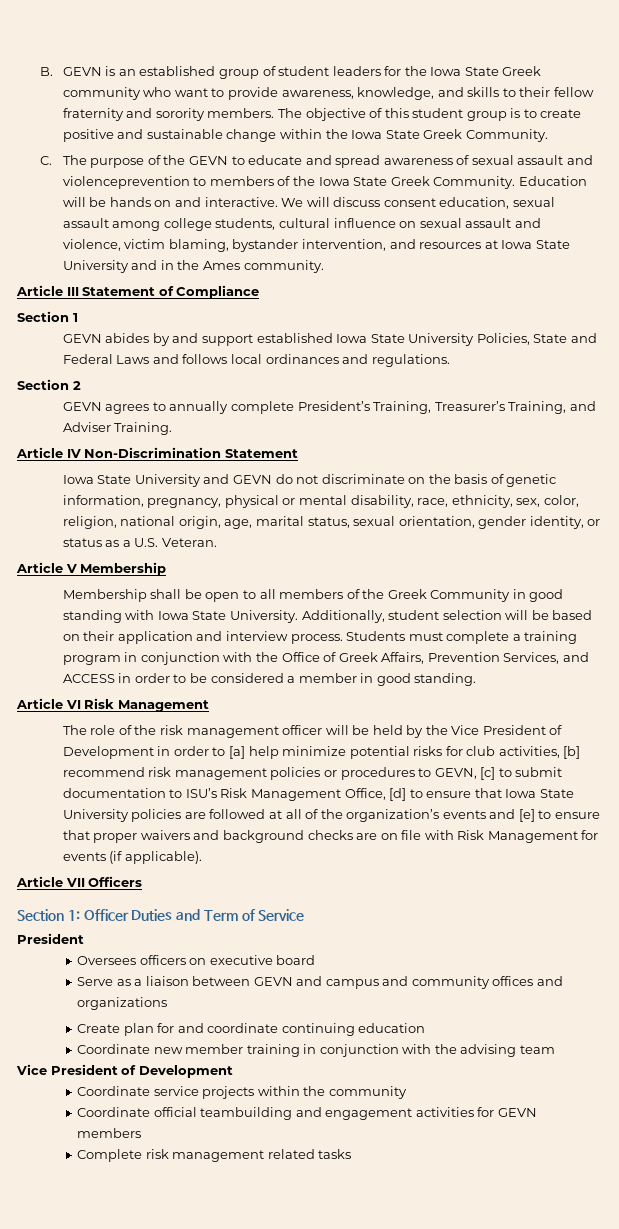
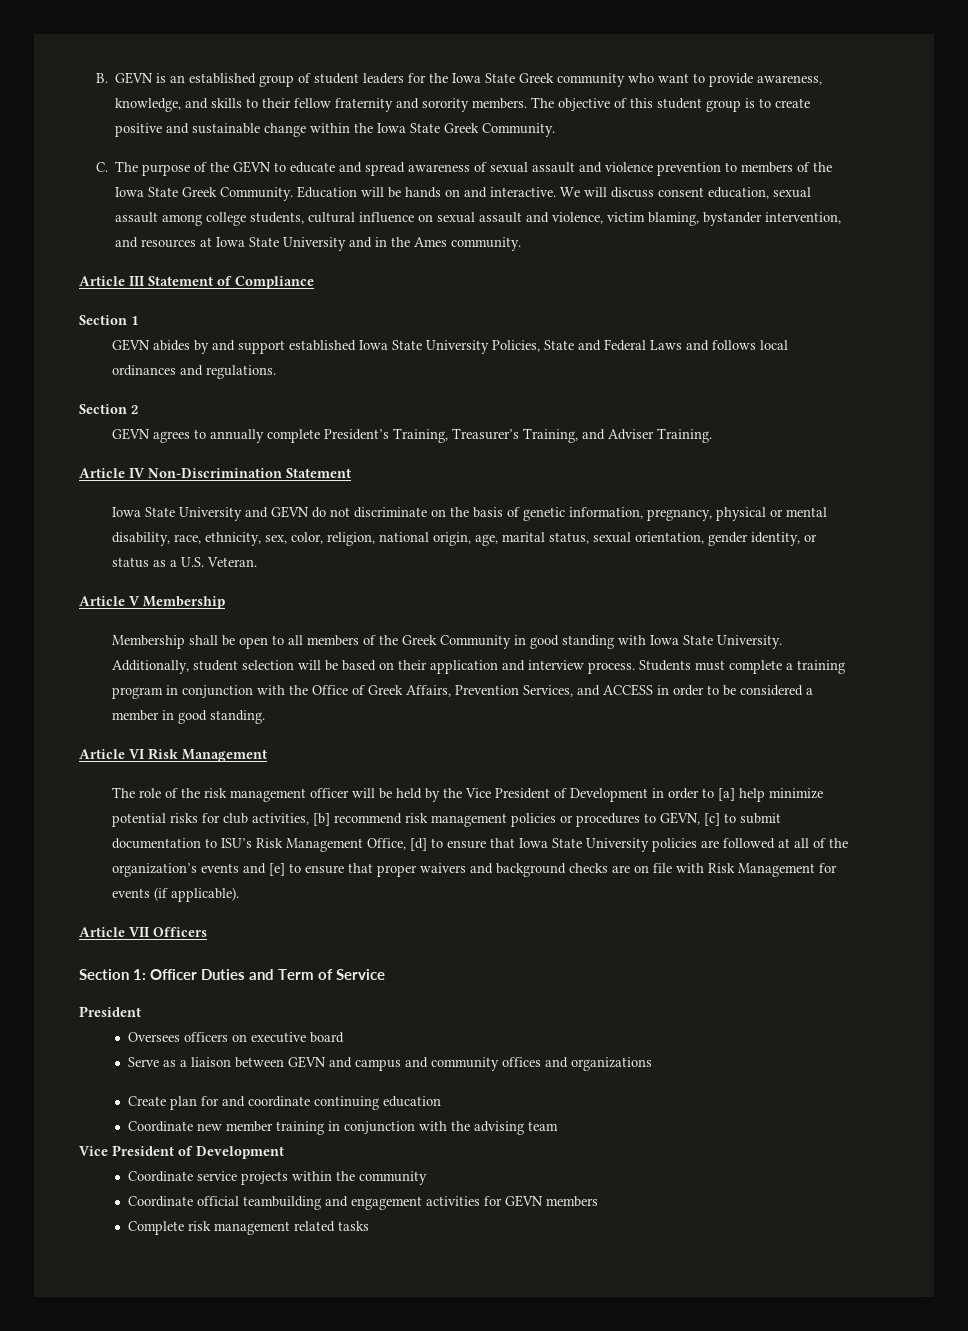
[62,176,190,189] violenceprevention -> [604,162,721,176] violence prevention

